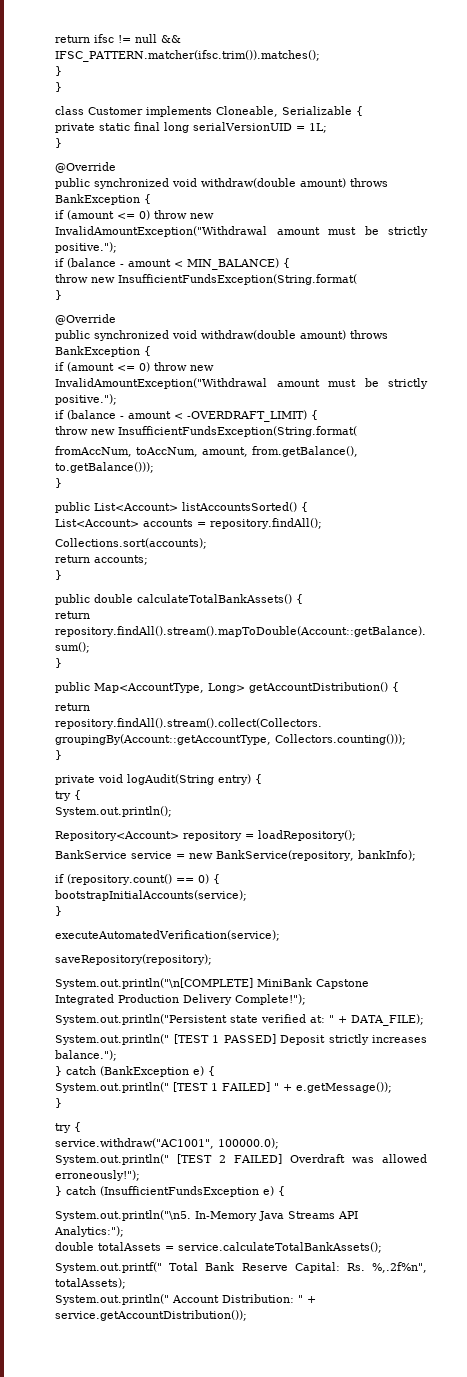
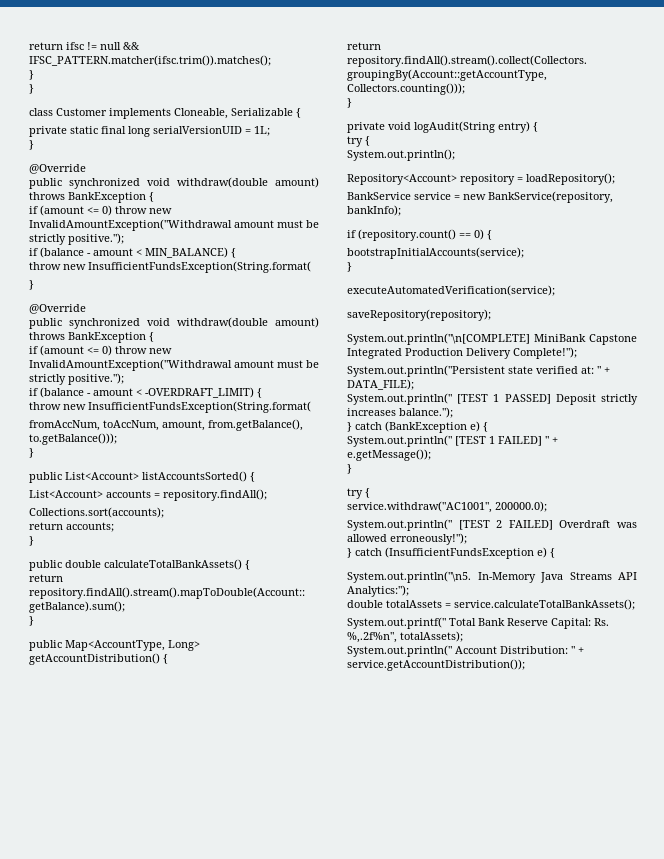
[218,1138,279,1149] 100000.0); -> [495,501,547,512] 200000.0);

